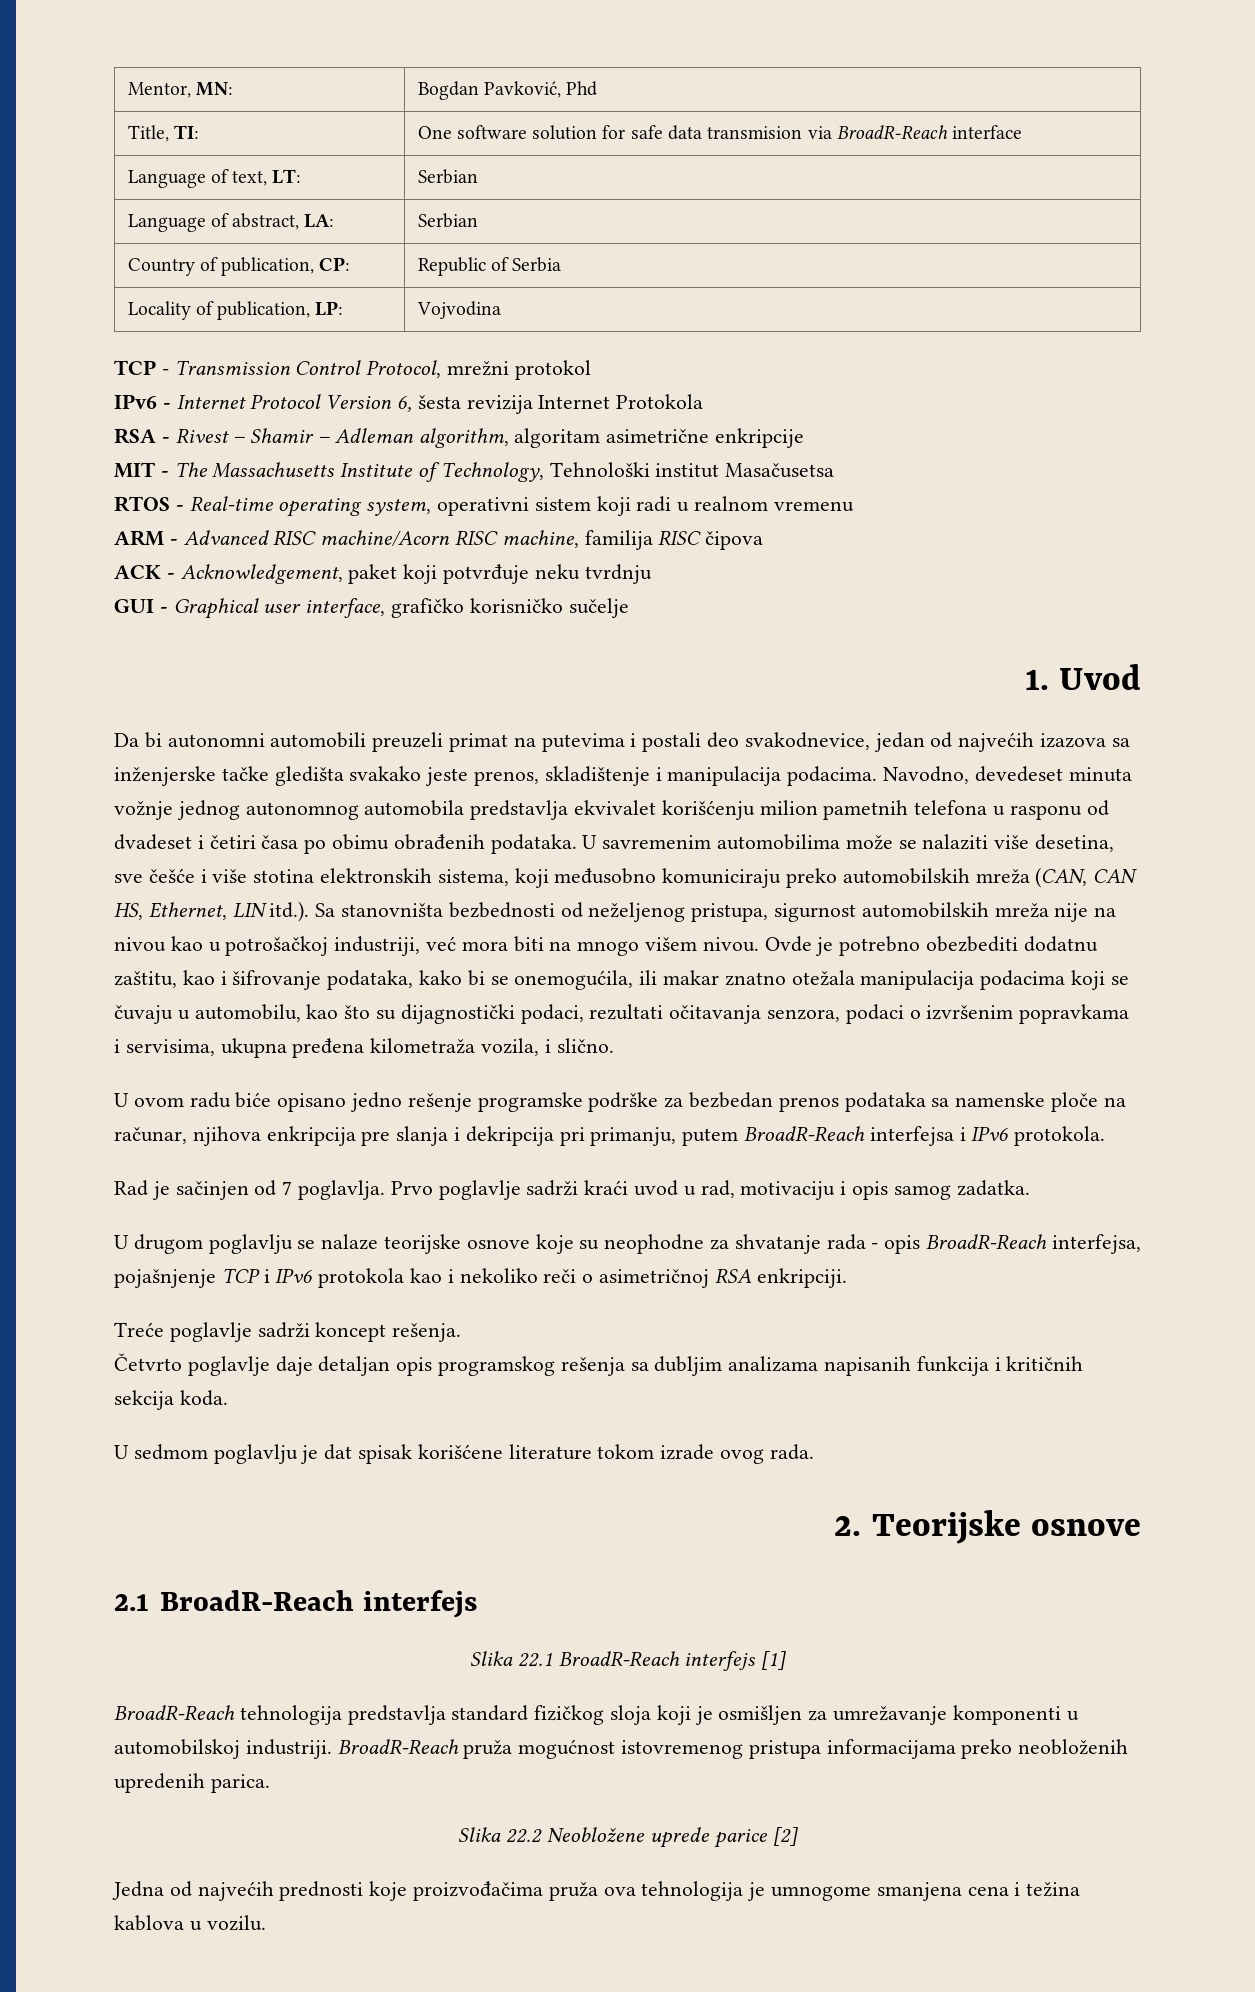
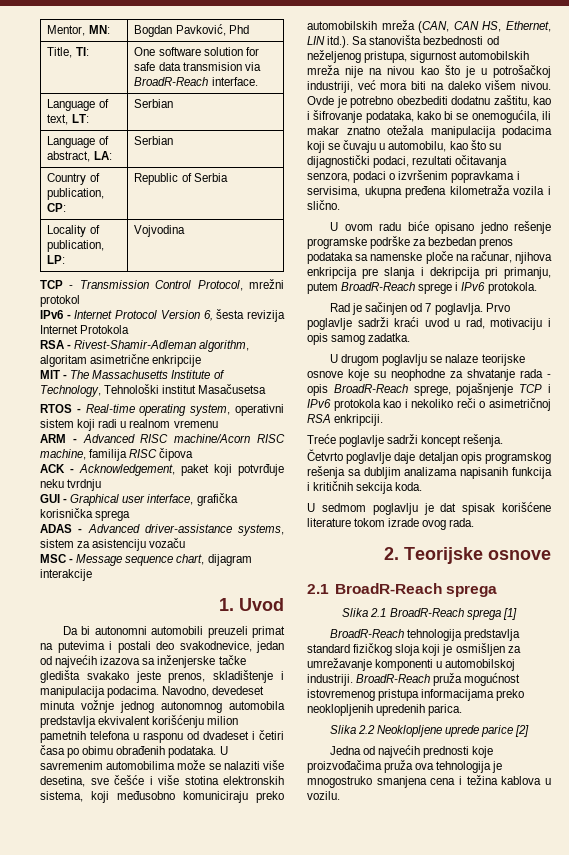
[952,125,1023,139] interface -> [211,77,258,86] interface.
[175,428,414,443] Rivest – Shamir – Adleman -> [74,340,197,349] Rivest-Shamir-Adleman
[391,598,629,618] grafičko korisničko sučelje -> [196,493,238,506] [40,508,131,521] [40,524,284,536] [40,538,186,551] [40,554,252,566] [40,569,92,581] grafička korisnička sprega // ADAS - Advanced driver-assistance systems, sistem za asistenciju vozaču // MSC - Message sequence chart, dijagram interakcije
[574,800,657,815] ekvivalet -> [98,716,151,725] ekvivalent
[341,903,444,917] stanovništa -> [369,35,422,45] stanovišta
(203, 943) none -> [444,65,475,78] što je
[577,941,640,956] mnogo -> [447,81,481,90] daleko
[481,1038,540,1056] vozila, -> [513,186,545,195] vozila
[869,1126,954,1146] interfejsa -> [418,283,453,294] sprege
[1051,1234,1141,1254] interfejsa, -> [413,385,451,396] sprege,
[362,1590,477,1618] [469,1651,757,1671] interfejs // Slika 22.1 BroadR-Reach interfejs -> [445,585,497,597] [342,608,501,620] sprega // Slika 2.1 BroadR-Reach sprega
[1018,1739,1129,1755] neobloženih -> [307,704,373,716] neoklopljenih
[506,1827,646,1843] 22.2 Neobložene -> [357,725,442,737] 2.2 Neoklopljene
[771,1886,872,1901] umnogome -> [307,776,372,788] mnogostruko

